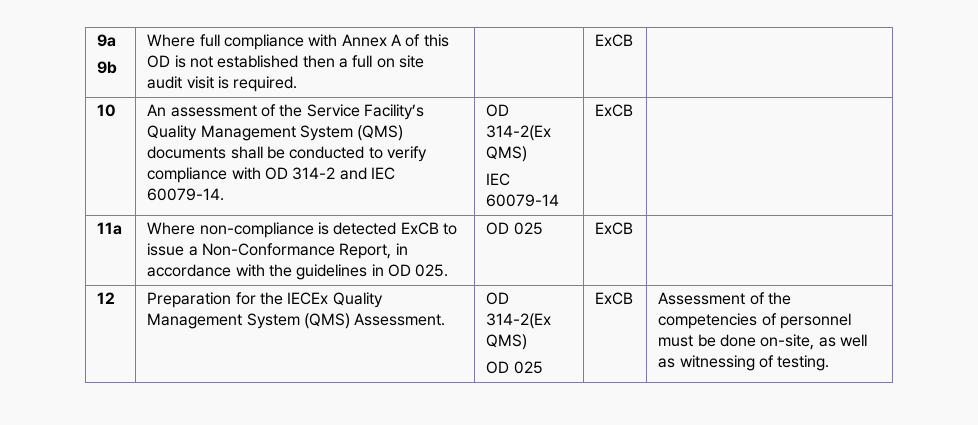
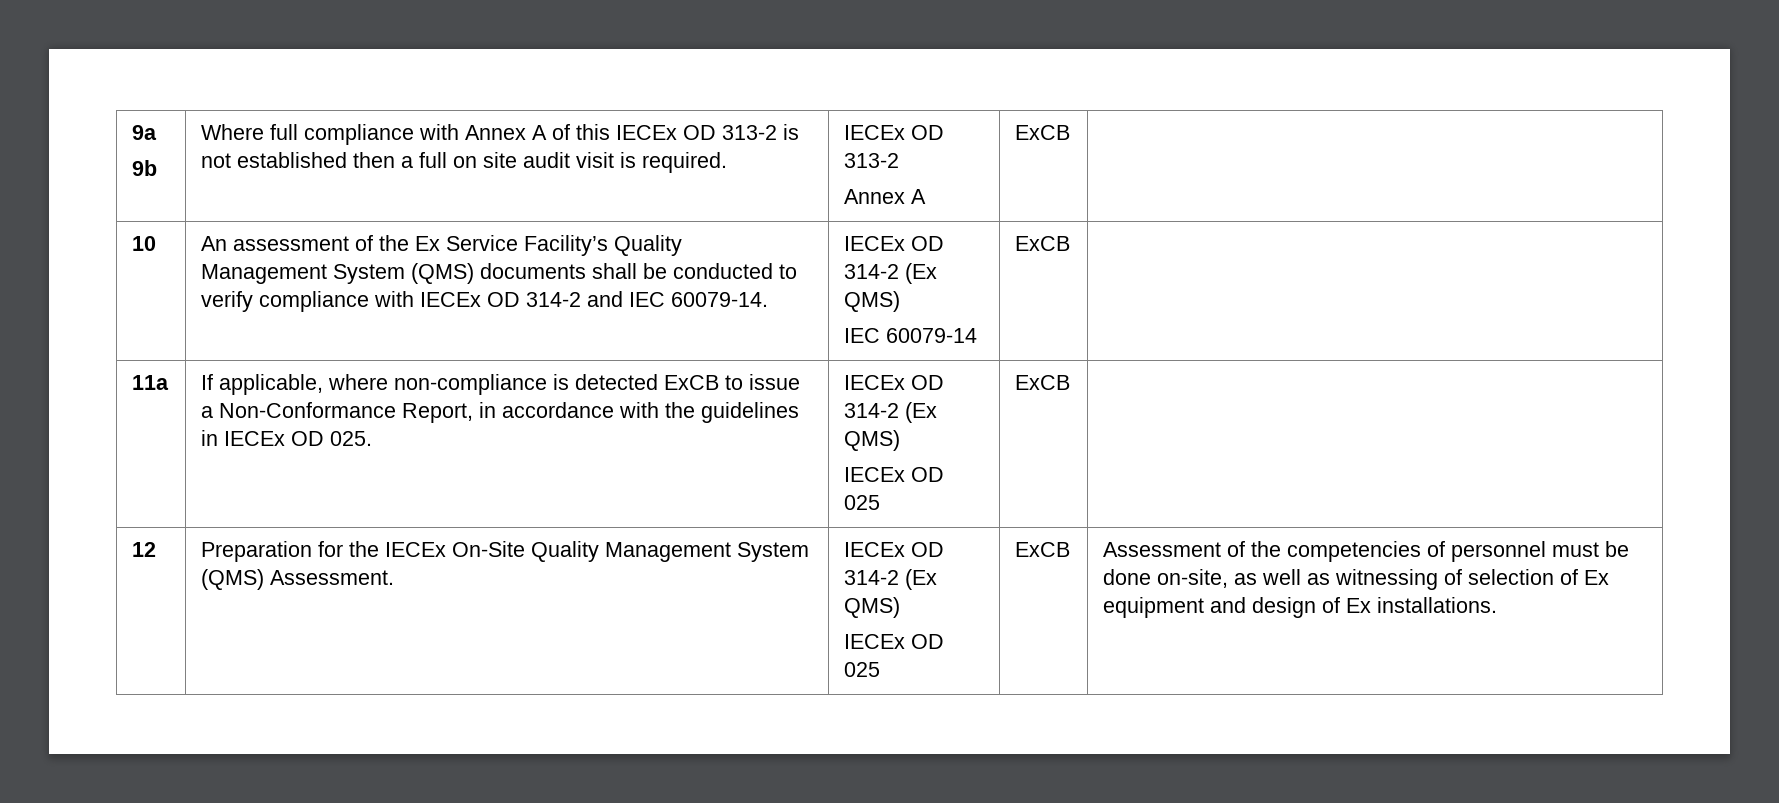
[147,55,171,68] OD -> [616,125,778,140] IECEx OD 313-2
(298, 84) none -> [844,125,945,140] [844,153,900,168] [844,189,927,204] IECEx OD 313-2 // Annex A
(303, 110) none -> [415,236,441,251] Ex
(261, 173) none -> [420,292,482,307] IECEx
[486,104,510,117] [486,125,552,141] OD 314-2(Ex -> [844,236,945,251] [844,263,938,284] IECEx OD 314-2 (Ex
[147,222,196,235] Where -> [201,374,389,395] If applicable, where
(384, 270) none -> [224,431,286,446] IECEx
(449, 270) none -> [844,375,945,390] [844,402,938,423] [844,430,901,451] [844,467,906,482] IECEx OD 314-2 (Ex QMS) // IECEx
(329, 298) none -> [452,541,526,557] On-Site
[486,292,510,305] [486,313,552,329] [486,334,528,350] OD 314-2(Ex QMS) // -> [844,542,945,557] [844,569,938,590] [844,597,901,618] [844,634,906,649] IECEx OD 314-2 (Ex QMS) // IECEx
[777,355,830,371] testing. -> [1468,569,1610,585] [1103,597,1498,618] selection of Ex equipment and design of Ex installations.

